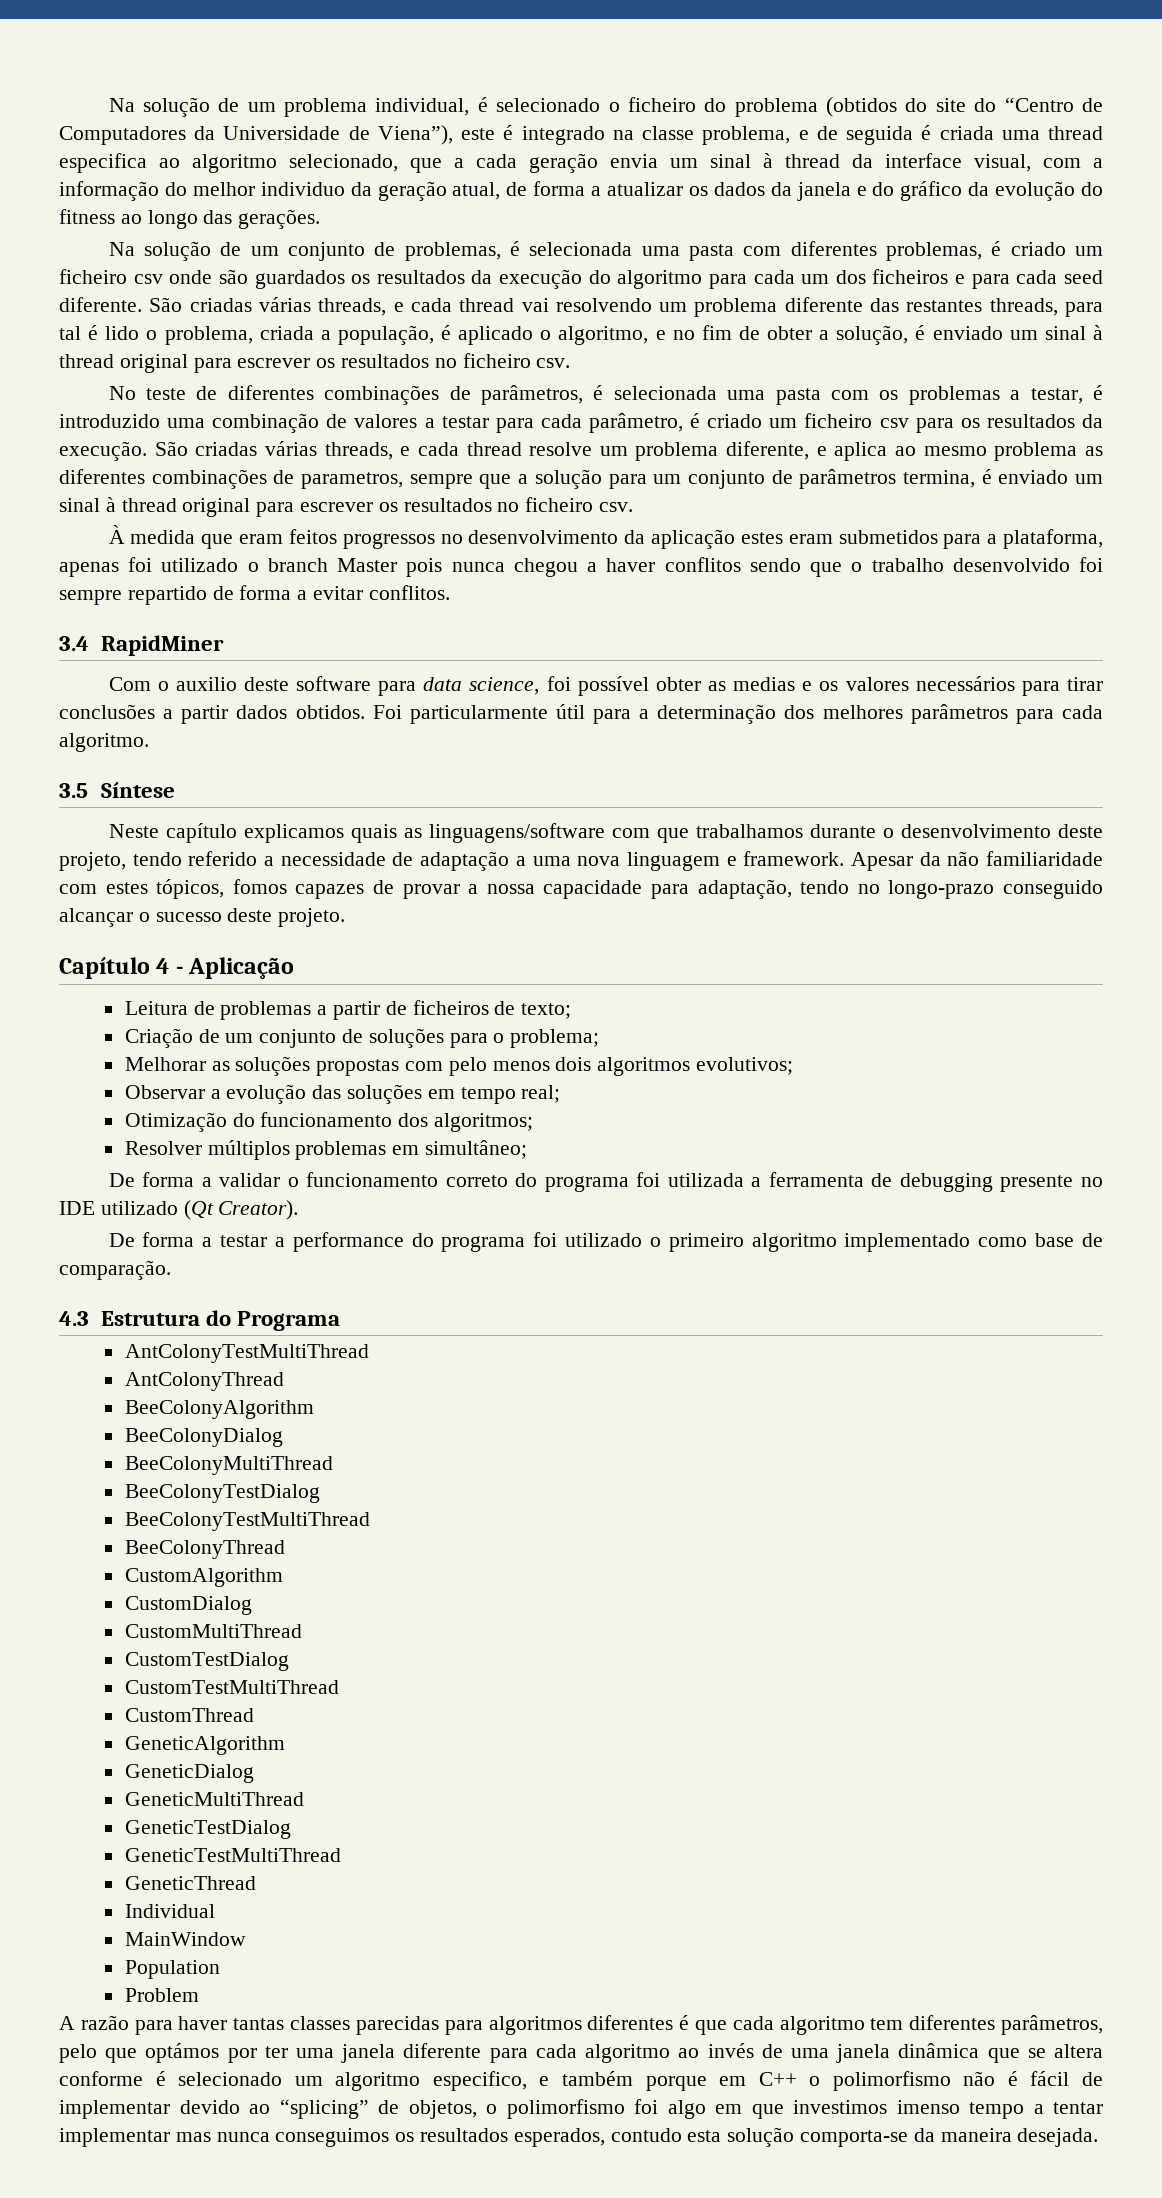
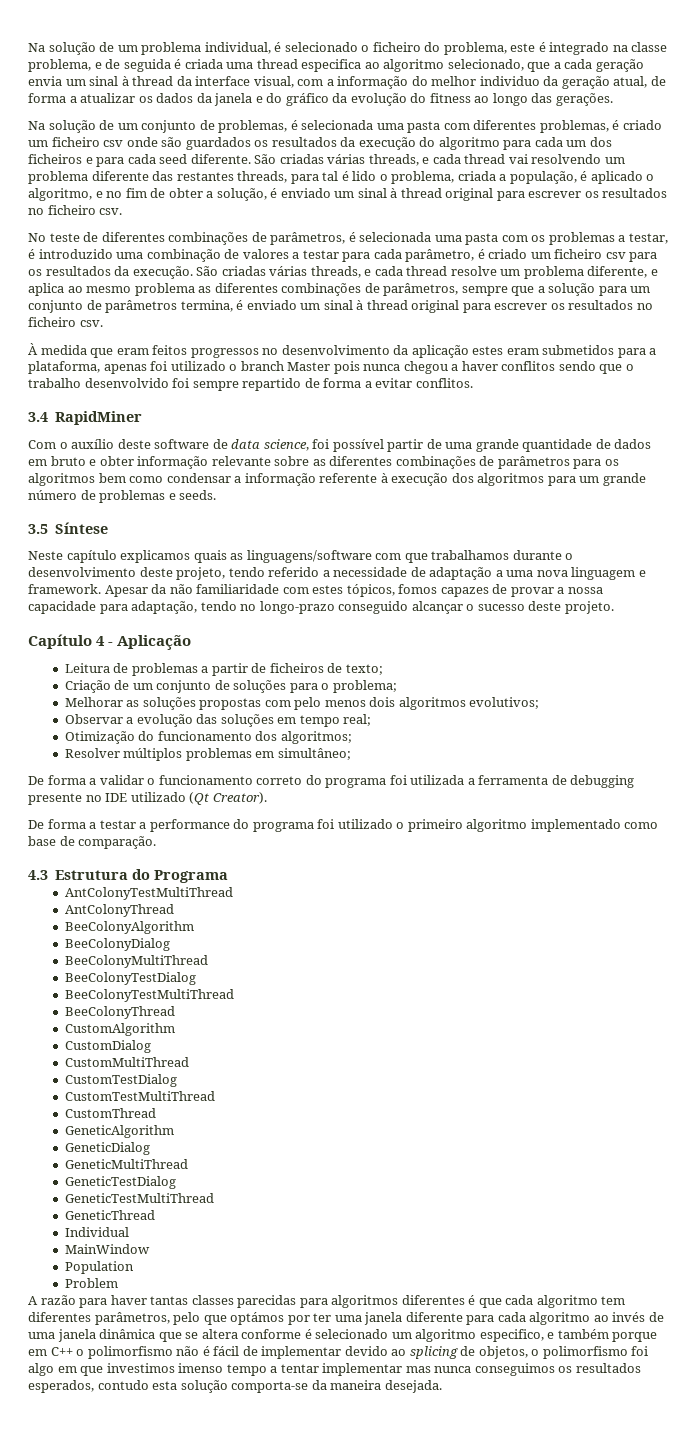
[734,97,1104,117] [59,125,453,145] problema (obtidos do site do “Centro de Computadores da Universidade de Viena”), -> [443,42,507,55] problema,
[301,472,404,489] parametros, -> [383,283,459,296] parâmetros,
[175,677,237,691] auxilio -> [71,439,115,449] auxílio
[378,681,417,696] para -> [212,439,228,449] de
[655,676,1104,696] [59,704,1103,724] [59,733,149,752] obter as medias e os valores necessários para tirar conclusões a partir dados obtidos. Foi particularmente útil para a determinação dos melhores parâmetros para cada algoritmo. -> [387,439,652,452] [28,456,619,469] [28,473,646,486] [28,490,217,503] partir de uma grande quantidade de dados em bruto e obter informação relevante sobre as diferentes combinações de parâmetros para os algoritmos bem como condensar a informação referente à execução dos algoritmos para um grande número de problemas e seeds.
[279,2099,369,2119] “splicing” -> [409,1346,458,1359] splicing

